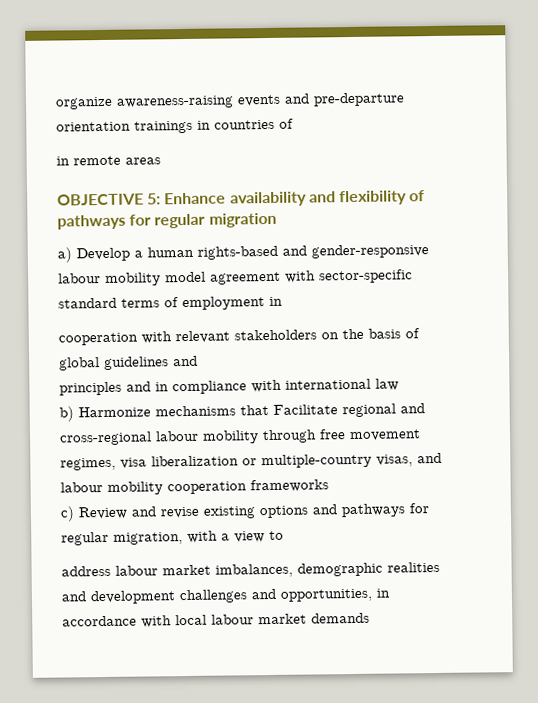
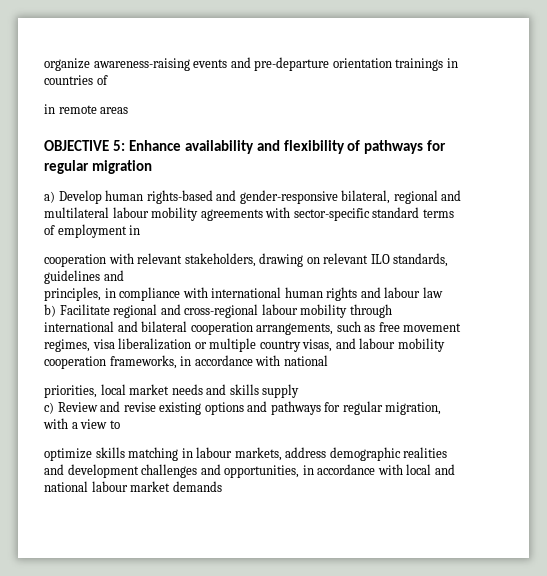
[134,250,143,258] a -> (102, 197) none
[58,271,281,286] labour mobility model agreement -> [341,190,462,204] [44,207,263,221] bilateral, regional and multilateral labour mobility agreements
[234,328,420,341] [59,357,100,371] stakeholders on the basis of global -> [184,253,449,267] stakeholders, drawing on relevant ILO standards,
[59,381,151,396] principles and -> [44,287,101,301] principles,
(371, 384) none -> [284,287,421,301] human rights and labour
[78,405,269,418] Harmonize mechanisms that -> (56, 310) none
(317, 436) none -> [44,321,376,335] international and bilateral cooperation arrangements, such as
[261,453,372,469] multiple-country -> [209,338,301,352] multiple country
[250,479,329,493] frameworks -> [109,355,328,369] [44,384,300,398] frameworks, in accordance with national // priorities, local market needs and skills supply
[61,563,293,578] address labour market imbalances, -> [44,447,327,461] optimize skills matching in labour markets, address
(207, 620) none -> [434,464,455,475] [44,481,88,492] and national

